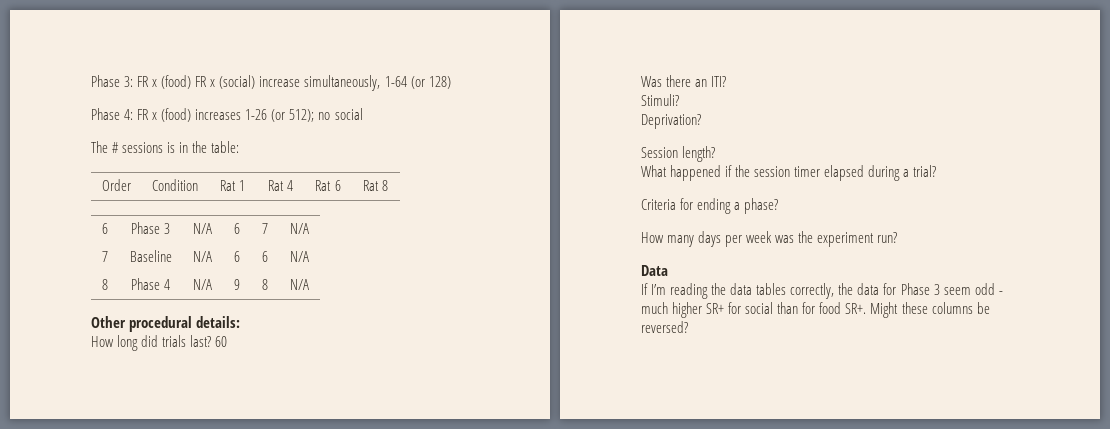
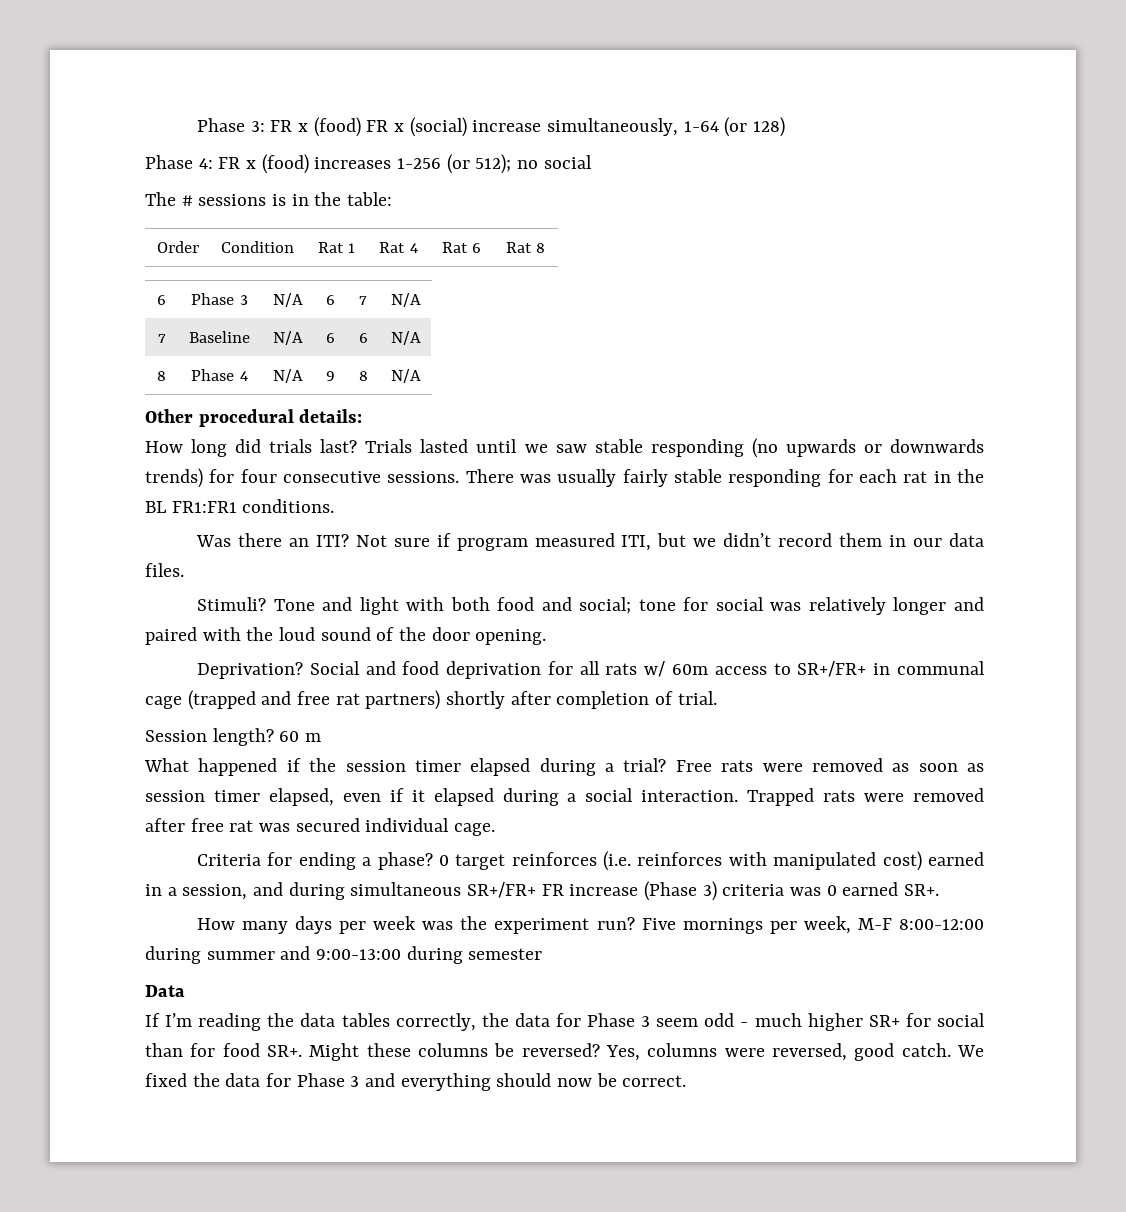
[245,109,268,120] 1-26 -> [397,158,442,169] 1-256
[215,336,228,347] [641,75,727,87] [641,94,679,106] [641,114,701,129] 60 // Was there an ITI? // Stimuli? // Deprivation? -> [365,438,984,458] [145,468,985,488] [145,499,335,513] [195,533,984,551] [145,563,184,577] [196,597,984,615] [145,627,547,645] [196,661,986,679] [145,690,717,710] Trials lasted until we saw stable responding (no upwards or downwards trends) for four consecutive sessions. There was usually fairly stable responding for each rat in the BL FR1:FR1 conditions. // Was there an ITI? Not sure if program measured ITI, but we didn’t record them in our data files. // Stimuli? Tone and light with both food and social; tone for social was relatively longer and paired with the loud sound of the door opening. // Deprivation? Social and food deprivation for all rats w/ 60m access to SR+/FR+ in communal cage (trapped and free rat partners) shortly after completion of trial.
(716, 154) none -> [279,731,322,742] 60 m
(937, 171) none -> [675,758,984,772] [145,788,985,806] [145,818,496,836] Free rats were removed as soon as session timer elapsed, even if it elapsed during a social interaction. Trapped rats were removed after free rat was secured individual cage.
(779, 206) none -> [438,851,985,871] [145,881,940,901] 0 target reinforces (i.e. reinforces with manipulated cost) earned in a session, and during simultaneous SR+/FR+ FR increase (Phase 3) criteria was 0 earned SR+.
(898, 237) none -> [641,916,984,934] [145,946,543,964] Five mornings per week, M-F 8:00-12:00 during summer and 9:00-13:00 during semester
(688, 327) none -> [605,1043,985,1061] [145,1073,687,1091] Yes, columns were reversed, good catch. We fixed the data for Phase 3 and everything should now be correct.

